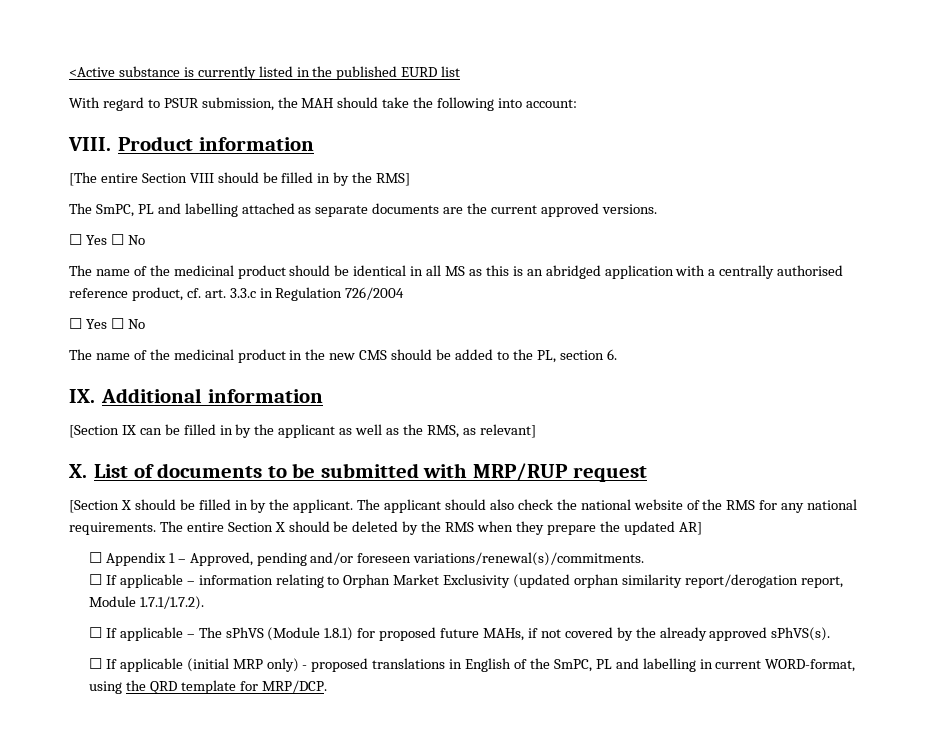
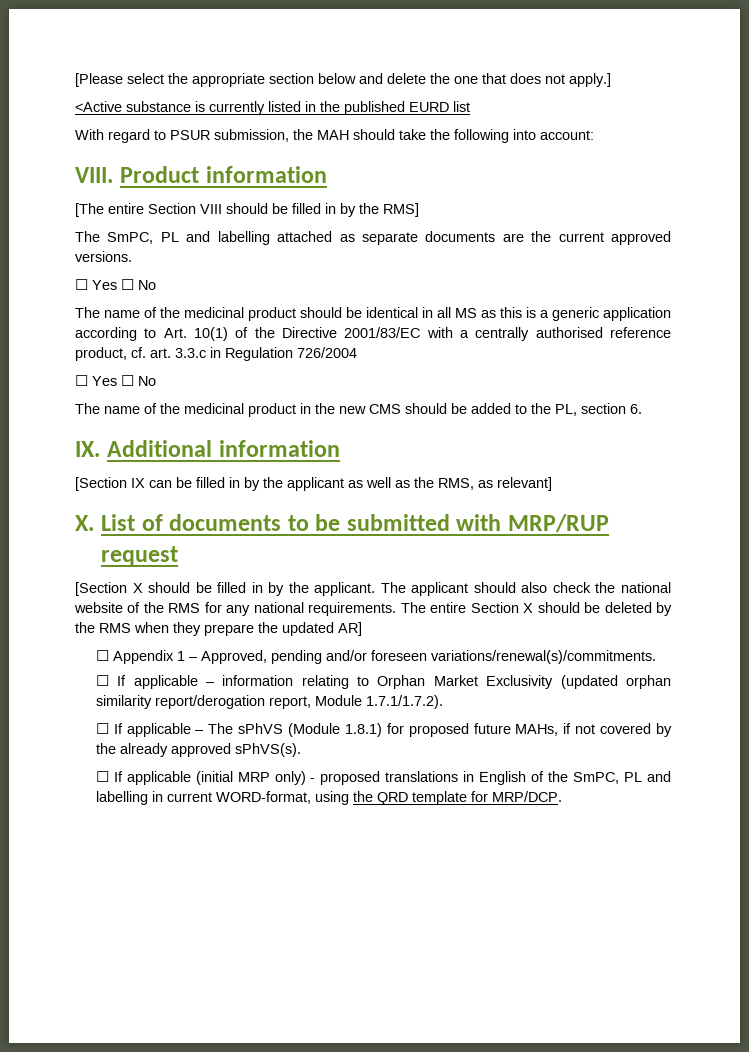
(69, 72) none -> [75,73,611,87] [Please select the appropriate section below and delete the one that does not apply.] //
[526,265,674,279] an abridged application -> [540,307,671,321] [75,327,421,341] a generic application according to Art. 10(1) of the Directive 2001/83/EC

